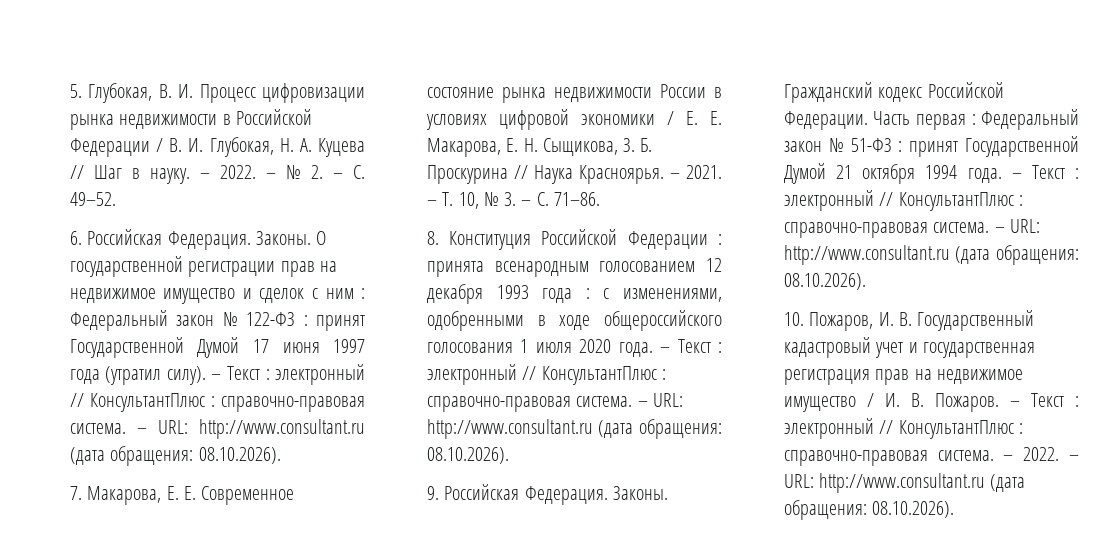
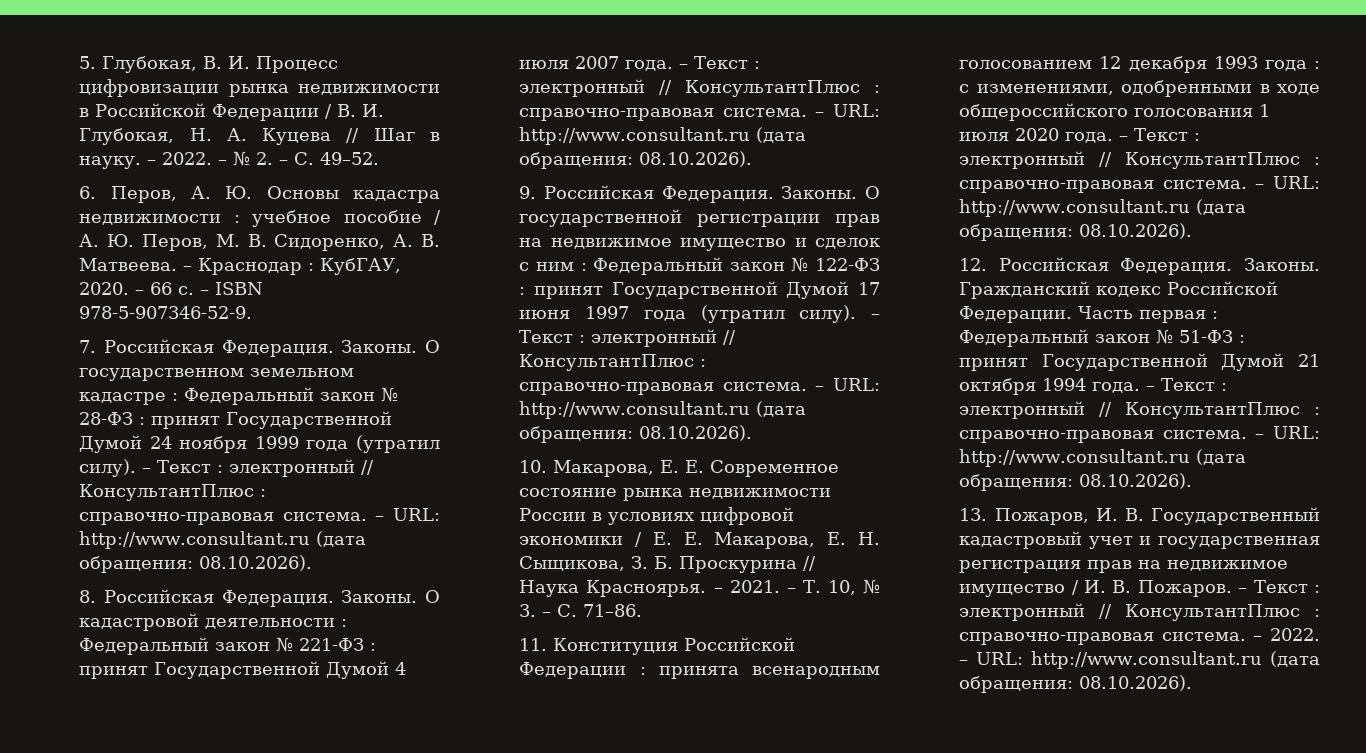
(82, 238) none -> [110,186,441,203] [79,210,441,227] [79,234,440,251] [79,258,402,275] [79,282,264,295] [79,306,253,319] [79,339,440,357] [79,368,355,381] [79,387,399,405] [79,411,393,429] [79,435,440,453] [79,459,375,477] [79,484,267,501] [79,508,440,525] [79,531,367,549] [79,555,313,573] [79,589,440,607] [79,613,348,631] [79,637,377,655] [79,661,407,679] [519,56,761,71] [519,79,880,97] [519,104,880,121] [519,127,807,145] [519,151,753,169] [519,186,537,199] Перов, А. Ю. Основы кадастра недвижимости : учебное пособие / А. Ю. Перов, М. В. Сидоренко, А. В. Матвеева. – Краснодар : КубГАУ, 2020. – 66 с. – ISBN 978-5-907346-52-9. // 7. Российская Федерация. Законы. О государственном земельном кадастре : Федеральный закон № 28-ФЗ : принят Государственной Думой 24 ноября 1999 года (утратил силу). – Текст : электронный // КонсультантПлюс : справочно-правовая система. – URL: http://www.consultant.ru (дата обращения: 08.10.2026). // 8. Российская Федерация. Законы. О кадастровой деятельности : Федеральный закон № 221-ФЗ : принят Государственной Думой 4 июля 2007 года. – Текст : электронный // КонсультантПлюс : справочно-правовая система. – URL: http://www.consultant.ru (дата обращения: 08.10.2026). // 9.
[69,486,82,500] 7. -> [519,460,548,473] 10.
[426,231,439,245] 8. -> [519,638,548,651] 11.
[426,486,439,500] 9. -> [959,258,988,271] 12.
[783,312,804,326] 10. -> [959,508,988,521] 13.

